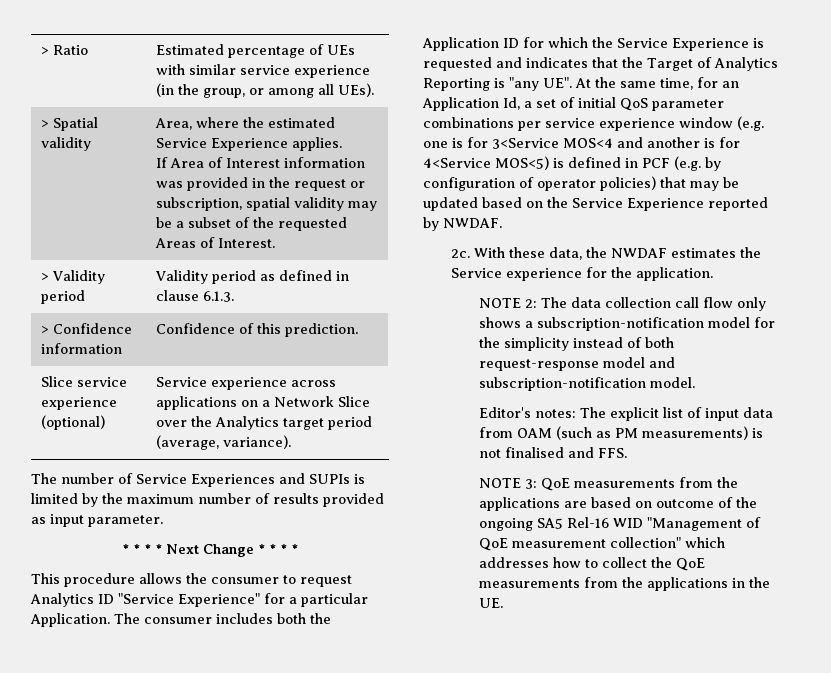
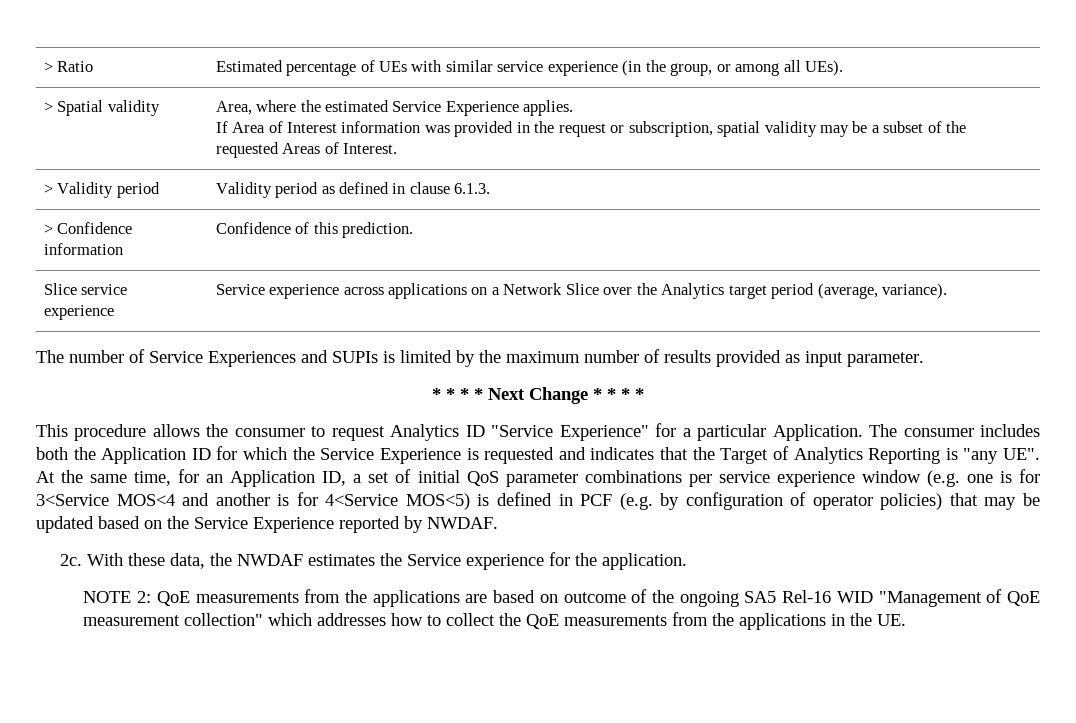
[40,415,105,430] (optional) -> (114, 312) none
[503,97,520,110] Id, -> [322,471,347,486] ID,
[540,297,766,311] [478,317,775,331] [478,337,674,351] [478,357,675,371] [478,377,695,391] [478,407,773,421] [478,426,763,440] [478,447,627,458] [478,478,537,489] The data collection call flow only shows a subscription-notification model for the simplicity instead of both request-response model and subscription-notification model. // Editor's notes: The explicit list of input data from OAM (such as PM measurements) is not finalised and FFS. // NOTE 3: -> (152, 597) none

